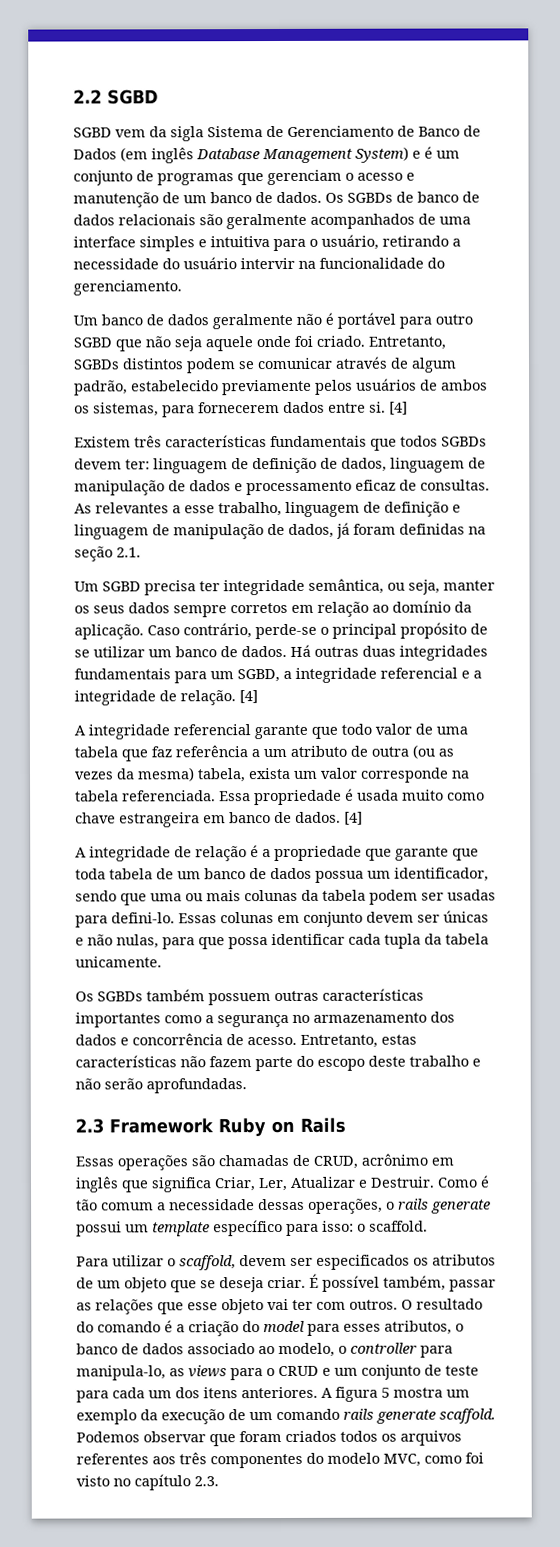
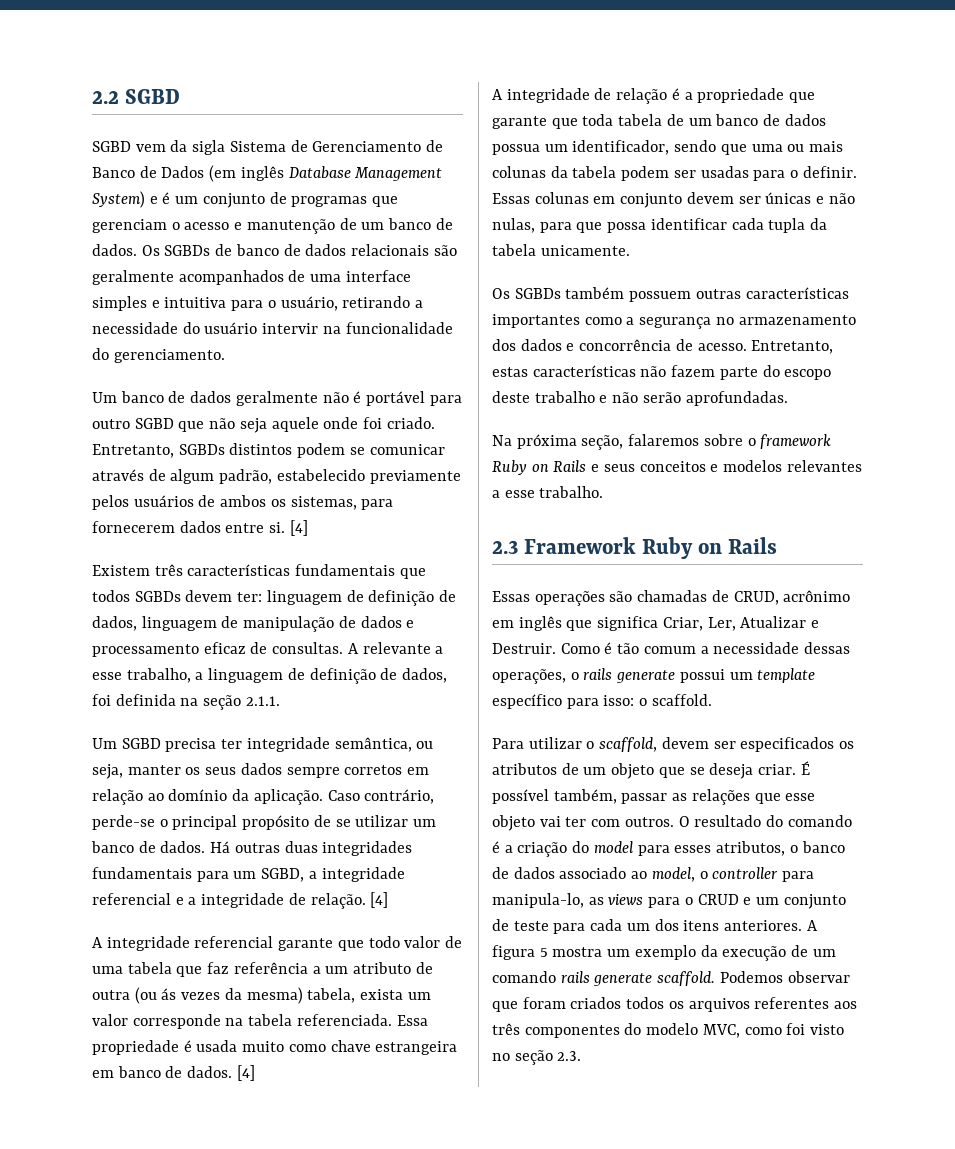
[74,502,169,514] As relevantes -> [347,642,431,654] A relevante
[285,501,461,517] [74,522,465,540] linguagem de definição e linguagem de manipulação de dados, já foram definidas -> [195,668,448,684] [92,694,176,706] a linguagem de definição de dados, foi definida
[116,547,141,558] 2.1. -> [245,696,280,706] 2.1.1.
[438,748,454,757] as -> [161,988,177,1000] ás
[111,912,175,924] defini-lo. -> [790,166,857,178] o definir.
(247, 1086) none -> [492,434,832,450] [492,460,862,475] [492,486,604,498] // Na próxima seção, falaremos sobre o framework Ruby on Rails e seus conceitos e modelos relevantes a esse trabalho.
[278,1342,335,1358] modelo, -> [651,867,695,882] model,
[134,1474,191,1491] capítulo -> [514,1050,553,1065] seção

